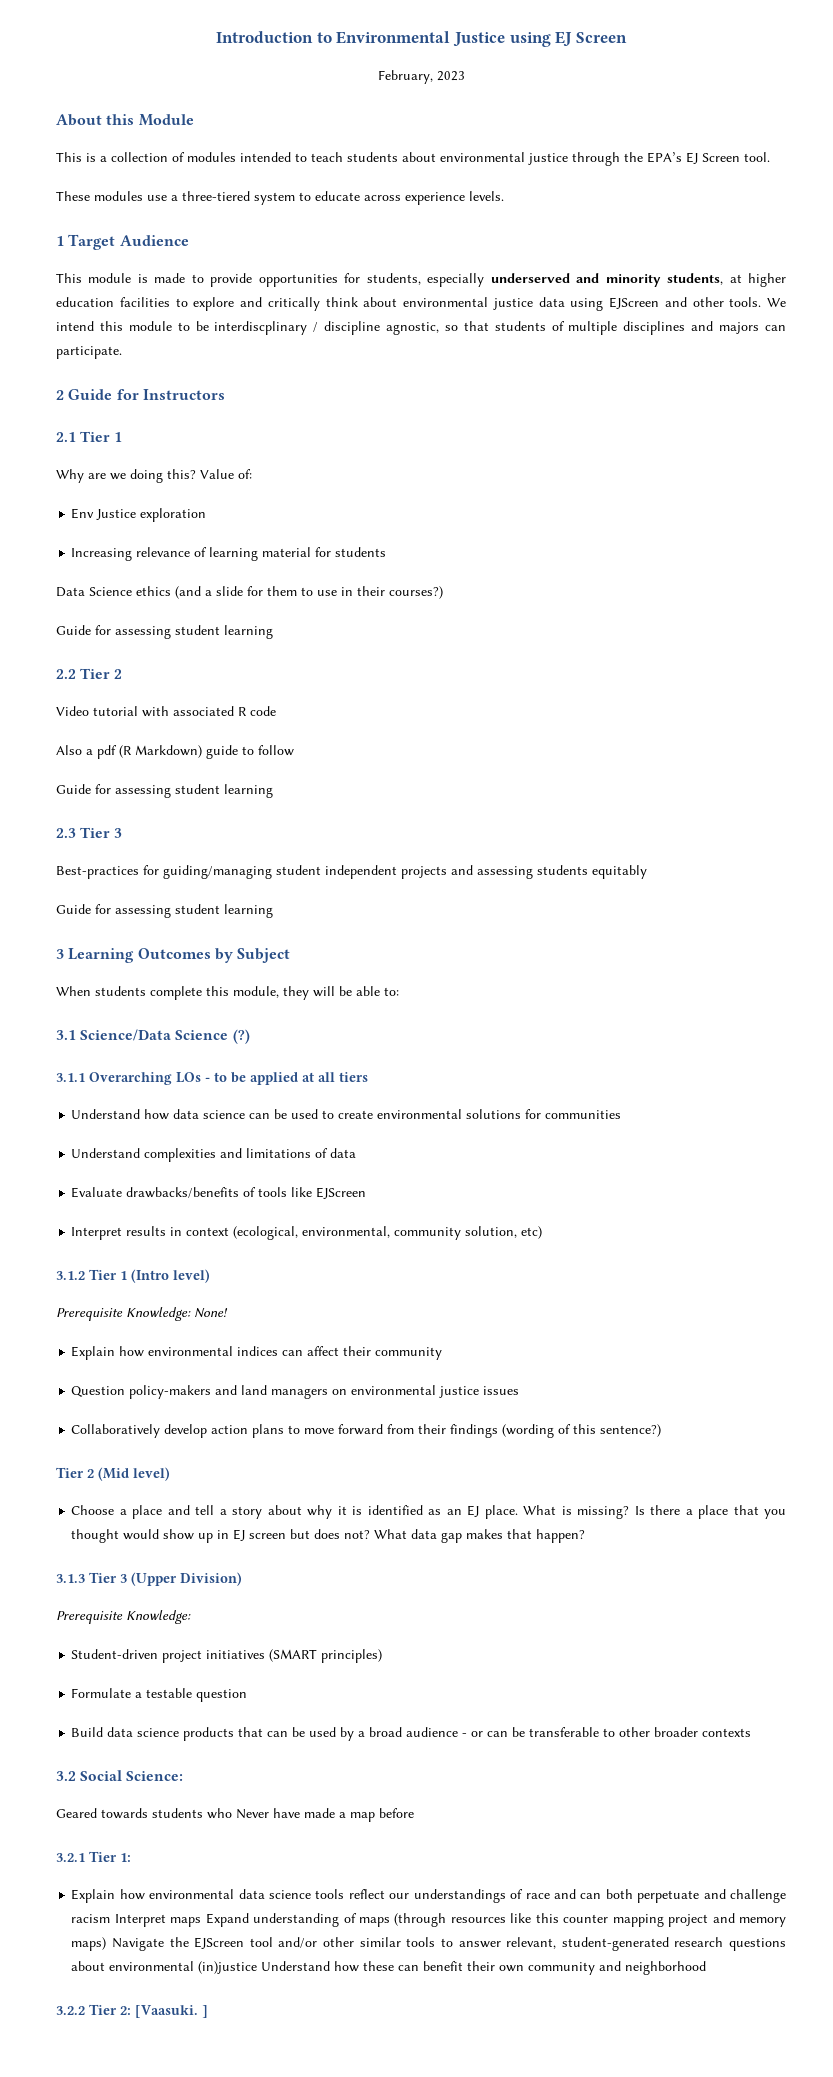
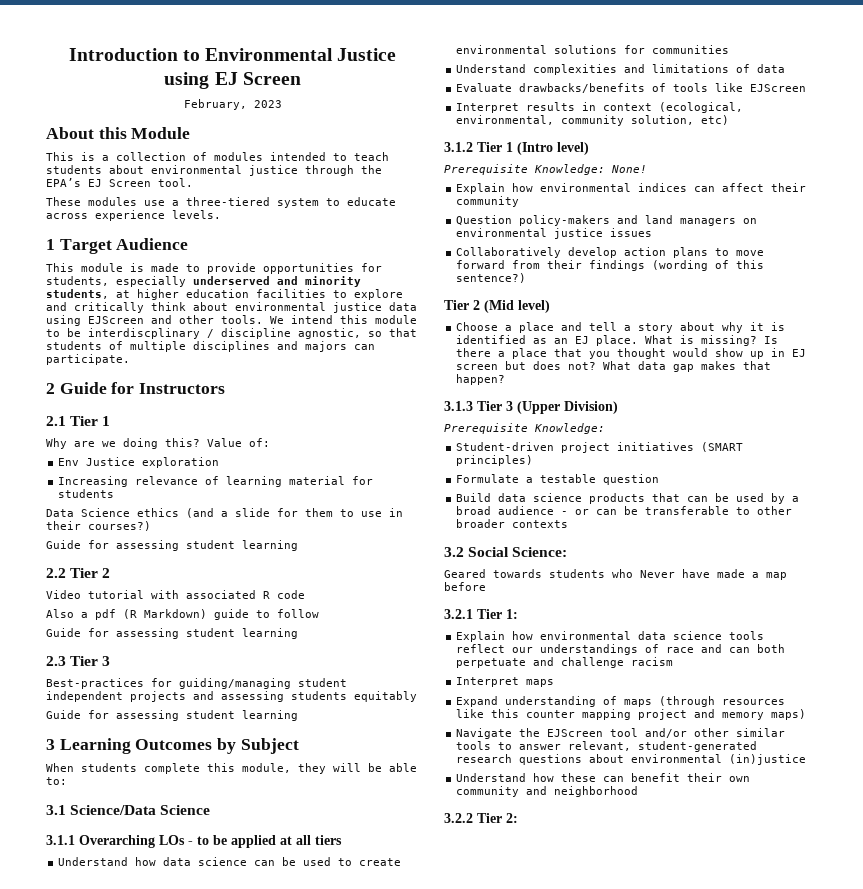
[232,1029,250,1044] (?) -> (211, 810) none
(111, 1918) none -> (674, 661) //
(202, 1922) none -> (555, 683) //
(107, 1944) none -> (807, 714) //
(258, 1967) none -> (807, 759) //
[135,2005,208,2018] [Vaasuki. ] -> (518, 818) none

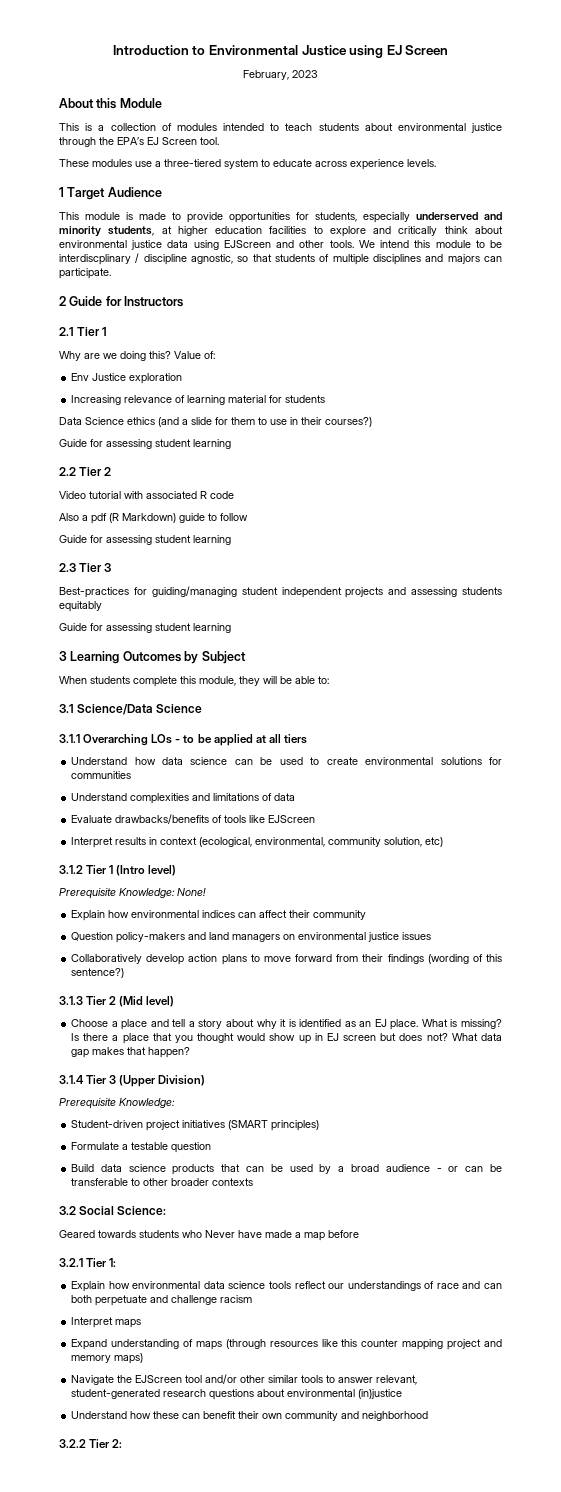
(527, 278) none -> [59,996,83,1005] 3.1.3
[444,401,473,411] 3.1.3 -> [59,1075,84,1084] 3.1.4

